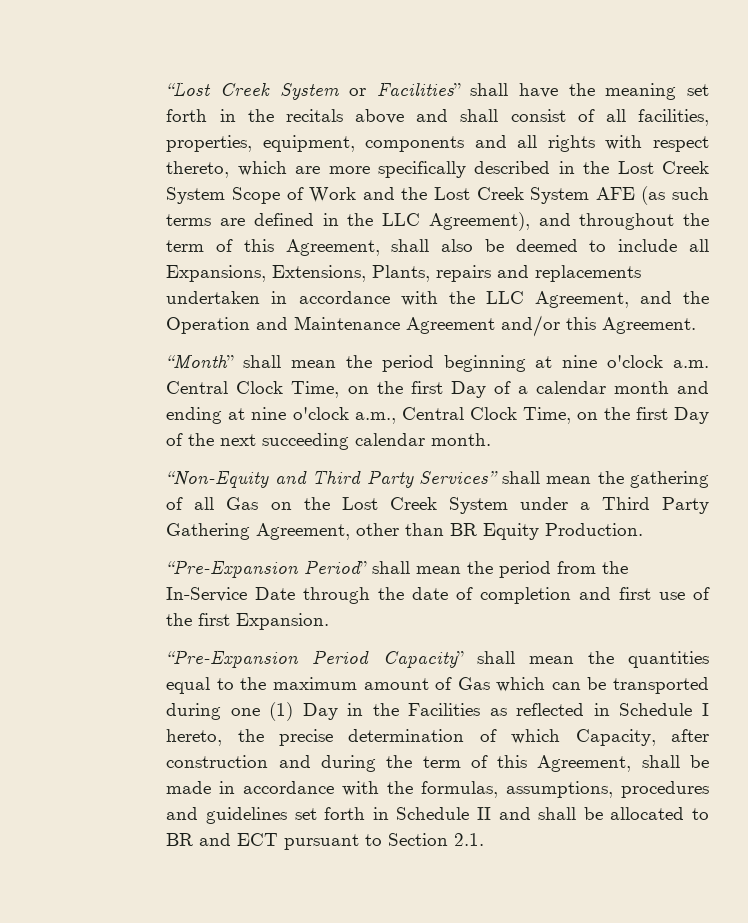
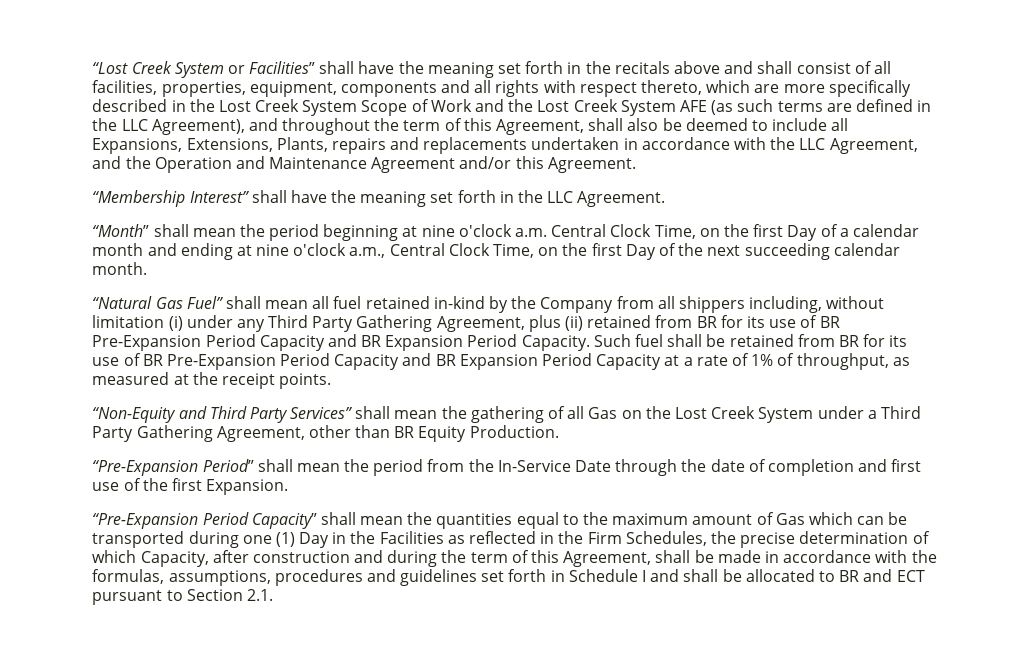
(697, 325) none -> [92,190,666,207] // “Membership Interest” shall have the meaning set forth in the LLC Agreement.
(492, 439) none -> [92,296,885,313] [92,315,840,332] [92,334,908,351] [92,353,910,370] [92,372,332,389] // “Natural Gas Fuel” shall mean all fuel retained in-kind by the Company from all shippers including, without limitation (i) under any Third Party Gathering Agreement, plus (ii) retained from BR for its use of BR Pre-Expansion Period Capacity and BR Expansion Period Capacity. Such fuel shall be retained from BR for its use of BR Pre-Expansion Period Capacity and BR Expansion Period Capacity at a rate of 1% of throughput, as measured at the receipt points.
[619,703,709,716] [166,729,223,746] Schedule I hereto, -> [558,531,707,546] the Firm Schedules,
[476,807,491,820] II -> [642,570,647,582] I

